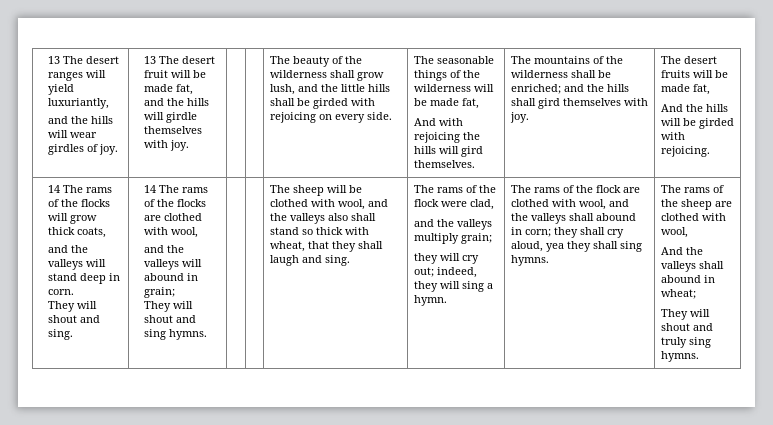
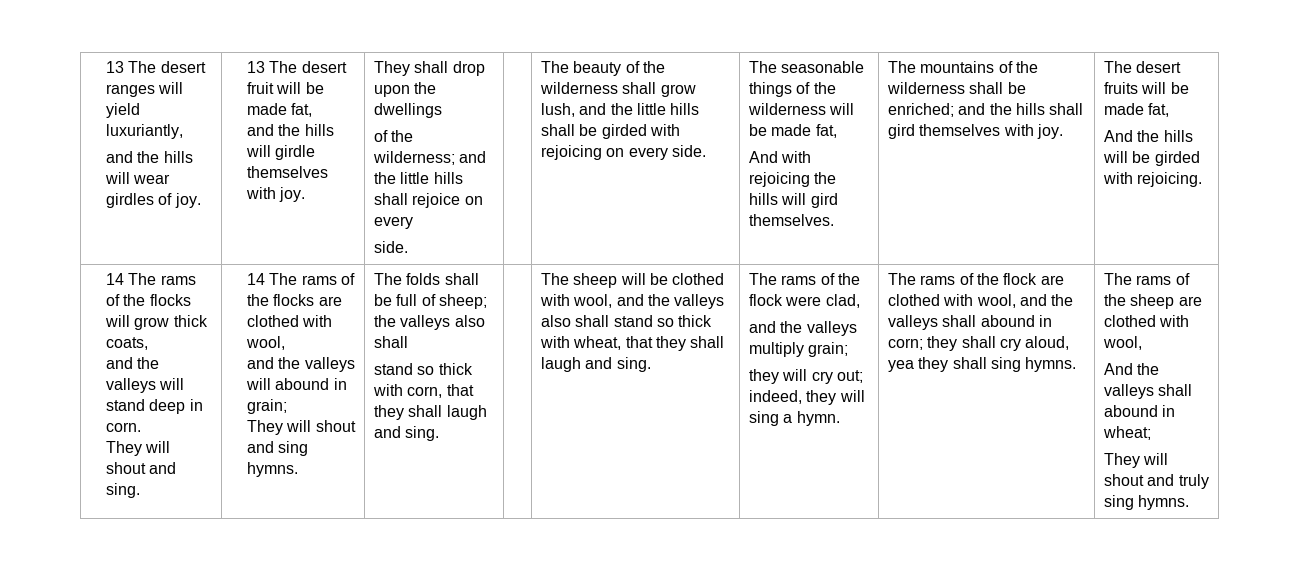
(190, 145) none -> [373,61,485,76] [373,82,437,97] [373,103,442,118] [373,130,414,142] [372,151,487,165] [373,172,463,184] [373,193,483,208] [373,216,413,229] [373,241,408,253] They shall drop upon the dwellings // of the wilderness; and the little hills shall rejoice on every // side.
(208, 334) none -> [373,273,479,285] [373,294,487,309] [373,315,485,330] [373,336,408,348] [373,363,473,375] [372,384,474,398] [373,405,487,420] [373,426,440,441] The folds shall be full of sheep; the valleys also shall // stand so thick with corn, that they shall laugh and sing.

